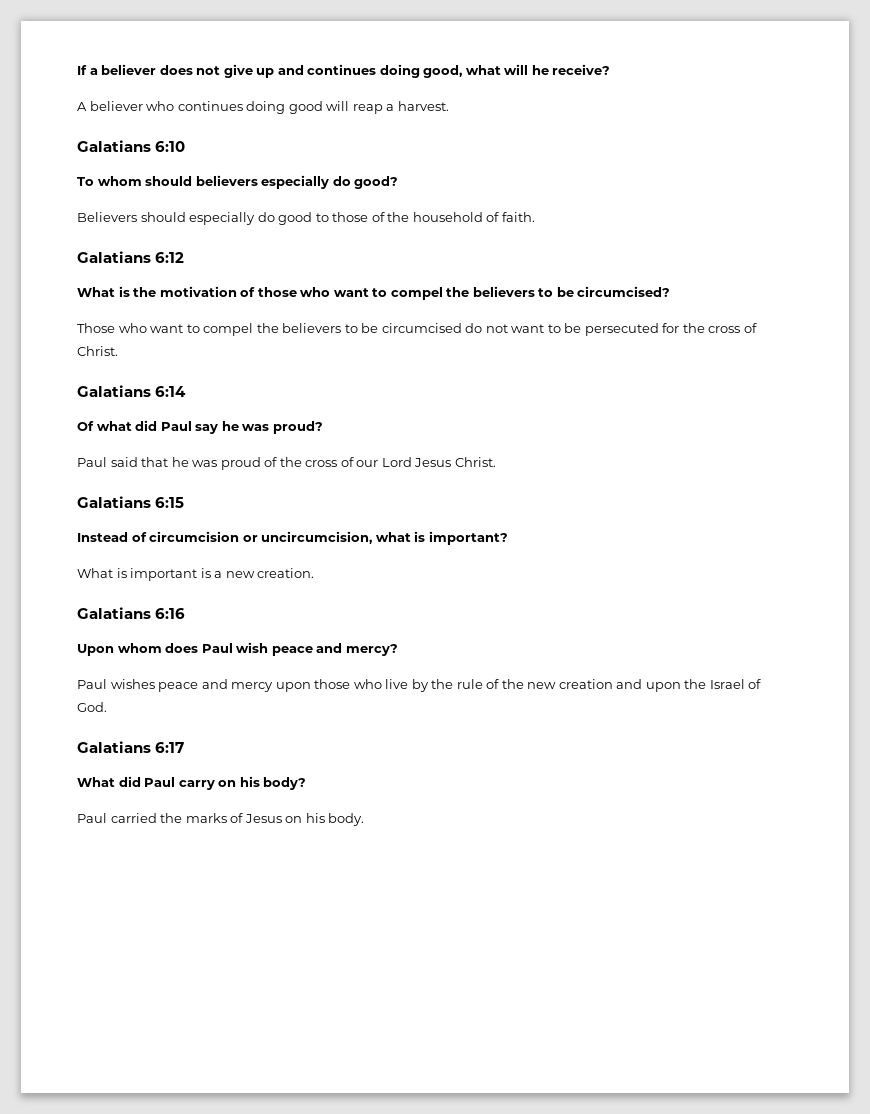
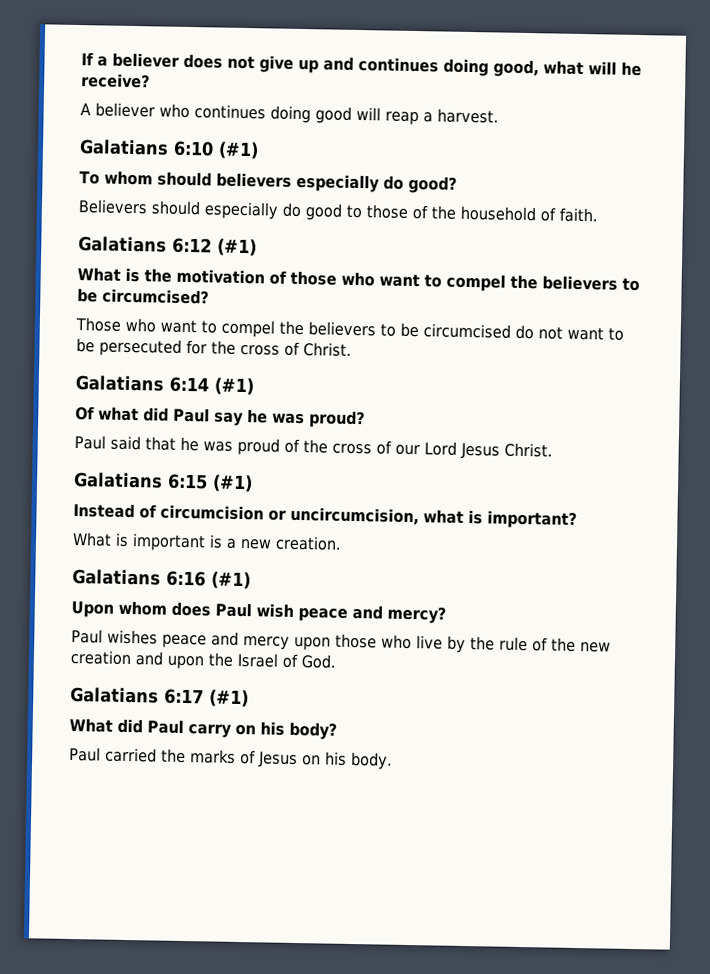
(186, 146) none -> [218,141,259,160] (#1)
(185, 257) none -> [217,238,257,257] (#1)
(187, 391) none -> [214,377,254,396] (#1)
(185, 502) none -> [212,474,253,493] (#1)
(186, 613) none -> [211,571,251,590] (#1)
(185, 747) none -> [209,689,249,708] (#1)

